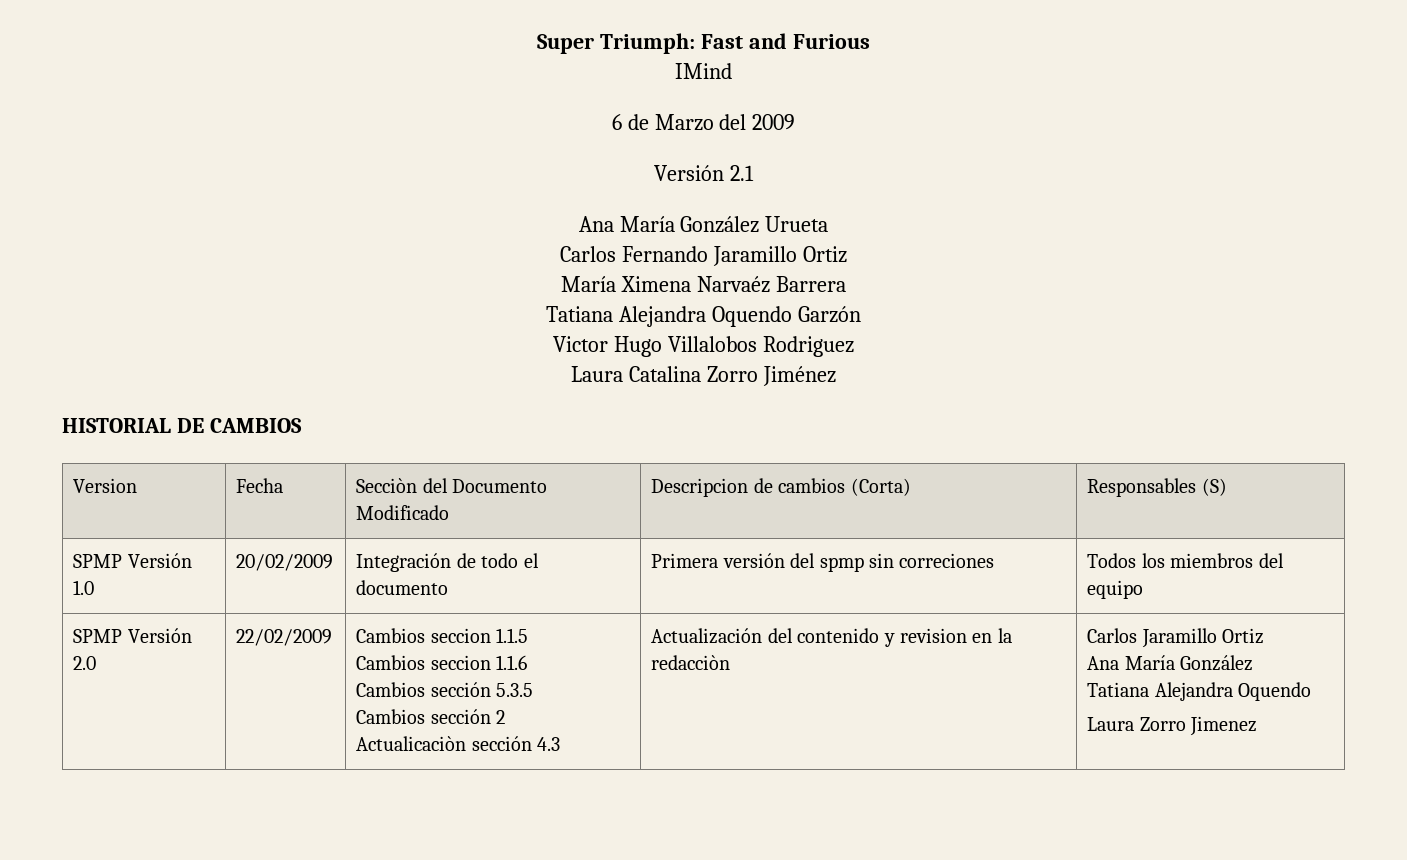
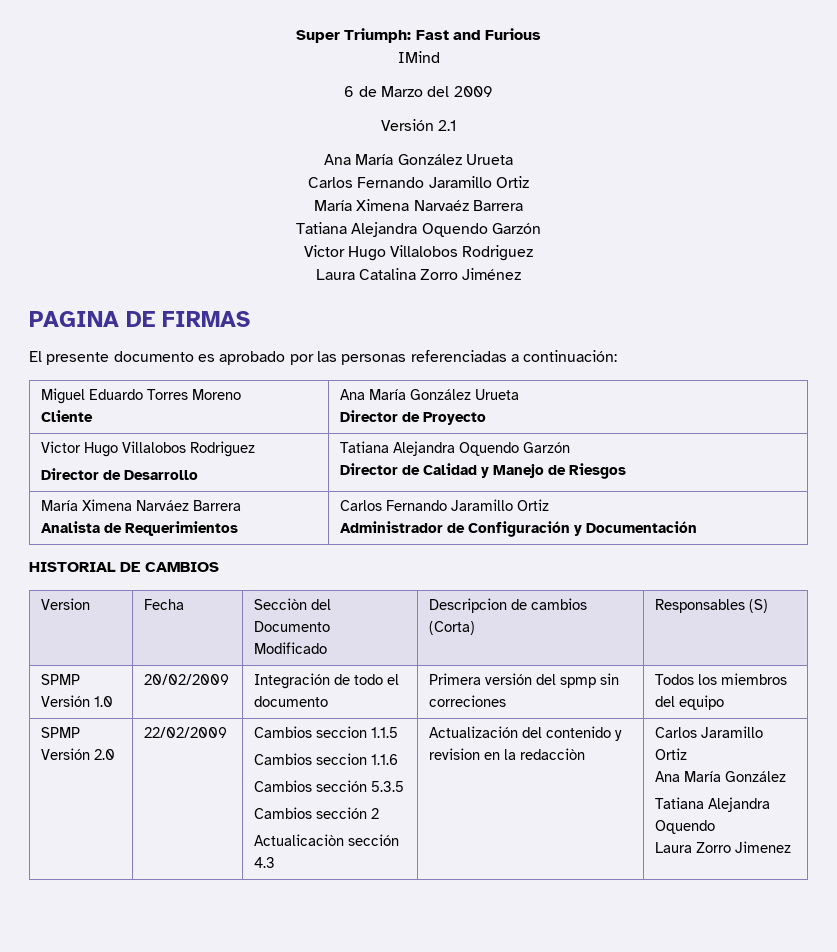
(836, 376) none -> [29,311,250,327] [29,350,618,365] [40,388,241,404] [40,410,93,422] [339,389,519,400] [339,410,486,425] [40,441,255,457] [40,468,198,480] [339,441,570,456] [339,463,626,479] [40,499,241,511] [40,521,238,536] [339,499,549,511] [339,521,697,537] // PAGINA DE FIRMAS // El presente documento es aprobado por las personas referenciadas a continuación: // Miguel Eduardo Torres Moreno // Cliente | Ana María González Urueta // Director de Proyecto // Victor Hugo Villalobos Rodriguez // Director de Desarrollo | Tatiana Alejandra Oquendo Garzón // Director de Calidad y Manejo de Riesgos // María Ximena Narváez Barrera // Analista de Requerimientos | Carlos Fernando Jaramillo Ortiz // Administrador de Configuración y Documentación

